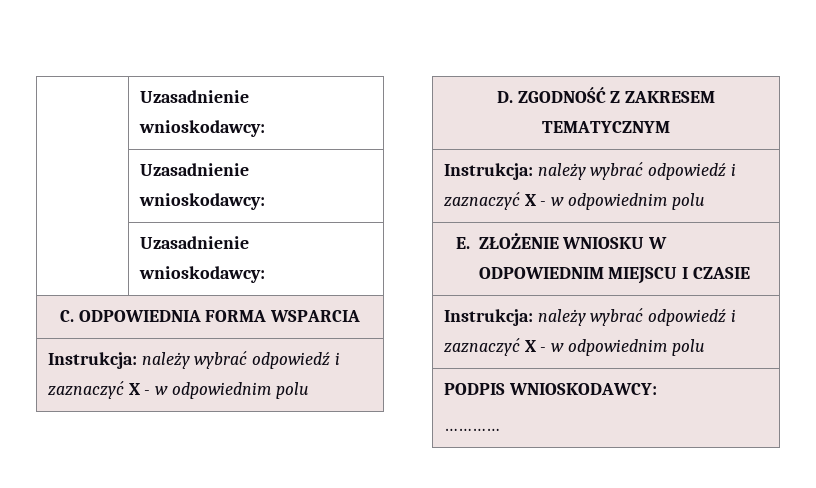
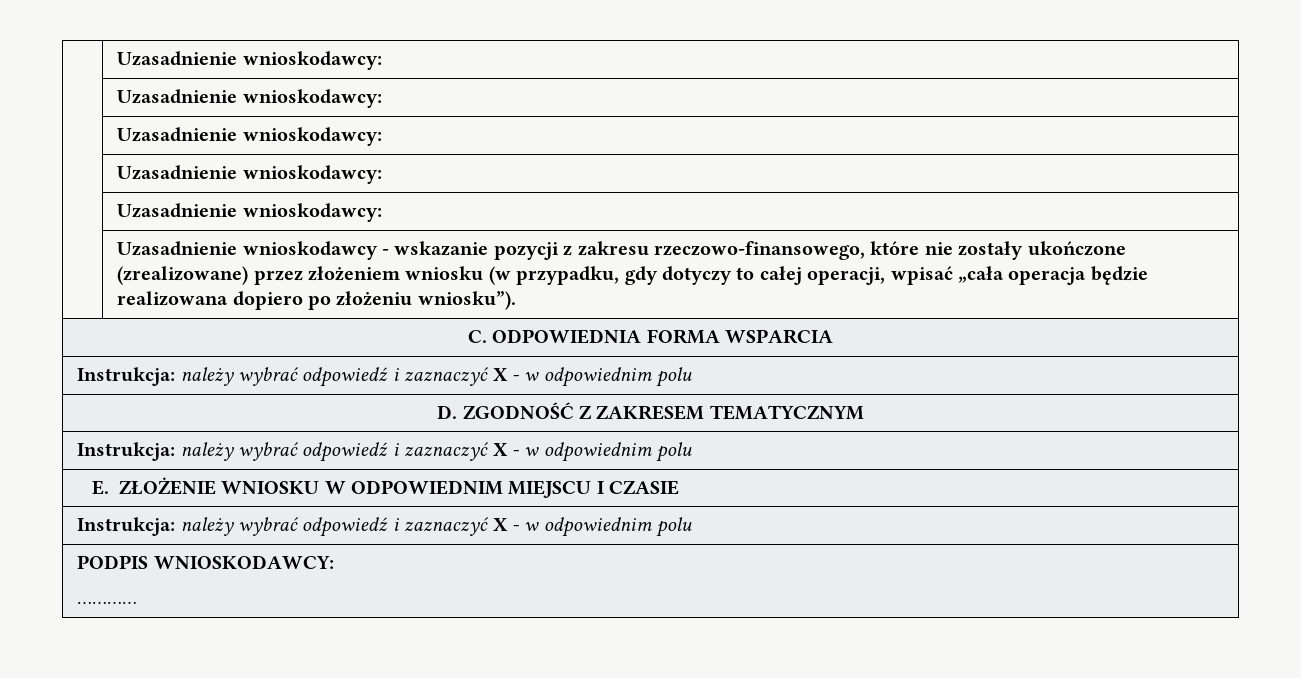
[139,90,249,103] [138,120,265,137] [139,163,249,176] [138,193,265,210] [139,236,249,249] [138,266,265,283] | Uzasadnienie wnioskodawcy: // | Uzasadnienie wnioskodawcy: // | Uzasadnienie wnioskodawcy: -> [117,51,382,70] [117,89,382,108] [117,127,382,146] [117,165,382,184] [117,203,382,222] [117,241,1126,260] [117,266,1148,285] [117,291,516,310] | Uzasadnienie wnioskodawcy: // | Uzasadnienie wnioskodawcy: // | Uzasadnienie wnioskodawcy: // | Uzasadnienie wnioskodawcy: // | Uzasadnienie wnioskodawcy: // | Uzasadnienie wnioskodawcy - wskazanie pozycji z zakresu rzeczowo-finansowego, które nie zostały ukończone (zrealizowane) przez złożeniem wniosku (w przypadku, gdy dotyczy to całej operacji, wpisać „cała operacja będzie realizowana dopiero po złożeniu wniosku”).

